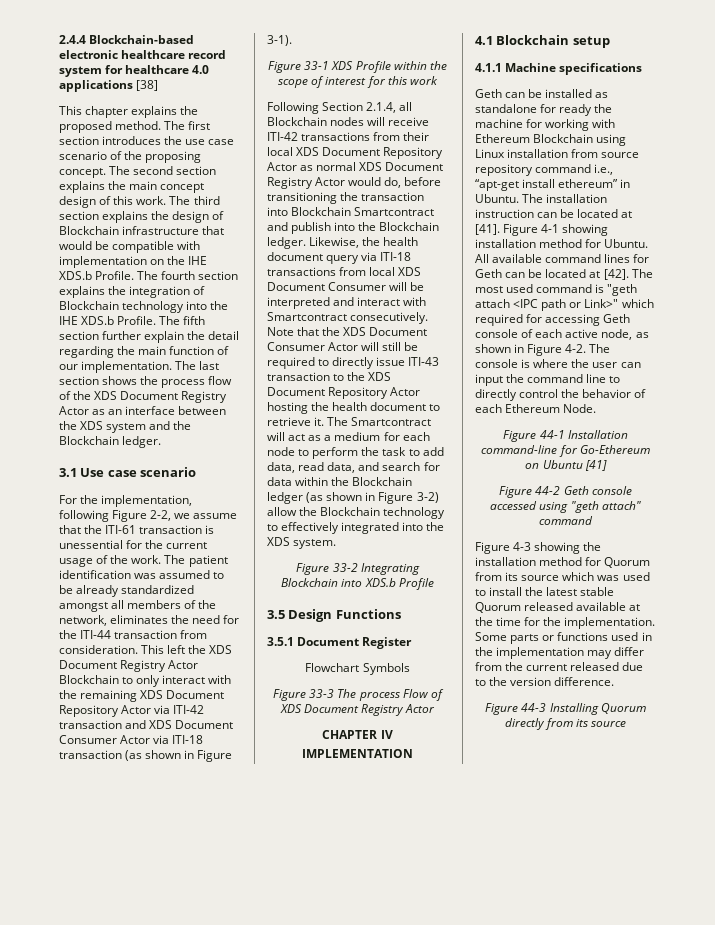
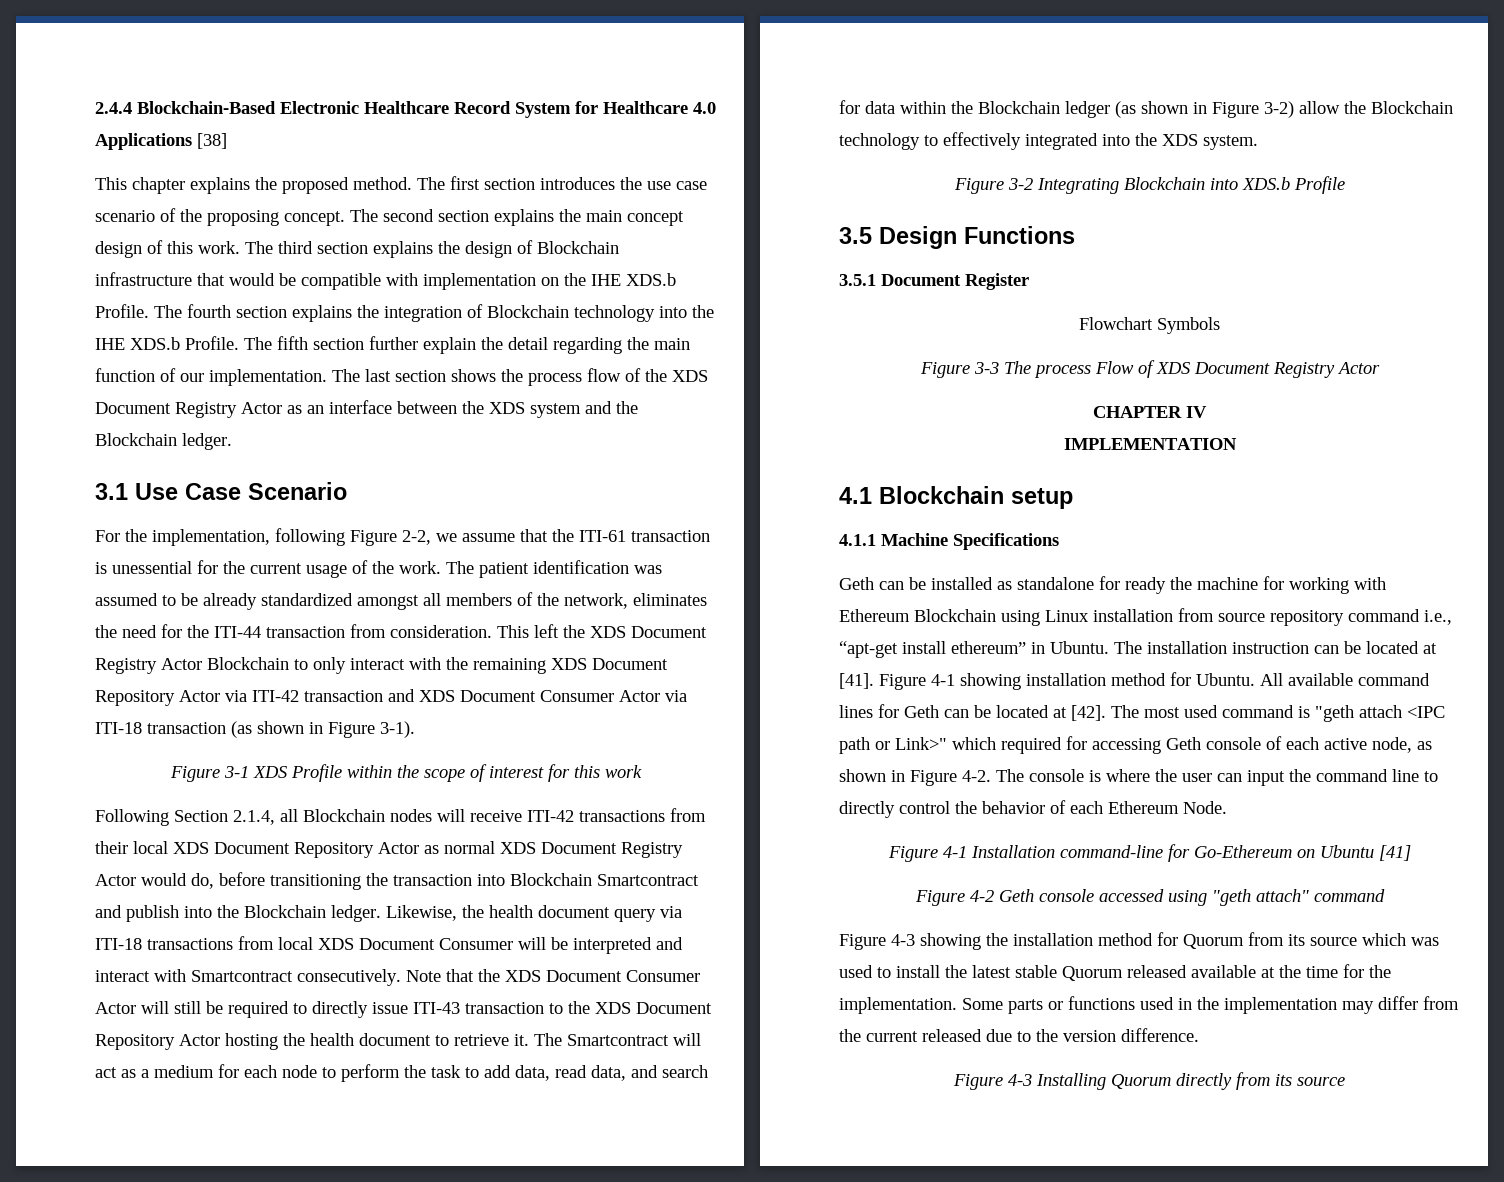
[89,35,195,44] [59,50,227,59] [59,65,210,77] [59,80,133,92] Blockchain-based electronic healthcare record system for healthcare 4.0 applications -> [137,101,716,118] [95,133,192,150] Blockchain-Based Electronic Healthcare Record System for Healthcare 4.0 Applications
[107,467,197,477] case scenario -> [185,482,347,500] Case Scenario
[304,61,330,70] 33-1 -> [223,766,249,778] 3-1
[332,563,358,572] 33-2 -> [1007,178,1033,190] 3-2
[309,689,335,698] 33-3 -> [973,362,999,374] 3-3
[559,63,643,75] specifications -> [953,533,1059,550] Specifications
[539,430,565,439] 44-1 -> [942,846,967,858] 4-1
[535,486,561,495] 44-2 -> [969,890,994,902] 4-2
[521,703,547,712] 44-3 -> [1008,1074,1032,1086] 4-3

